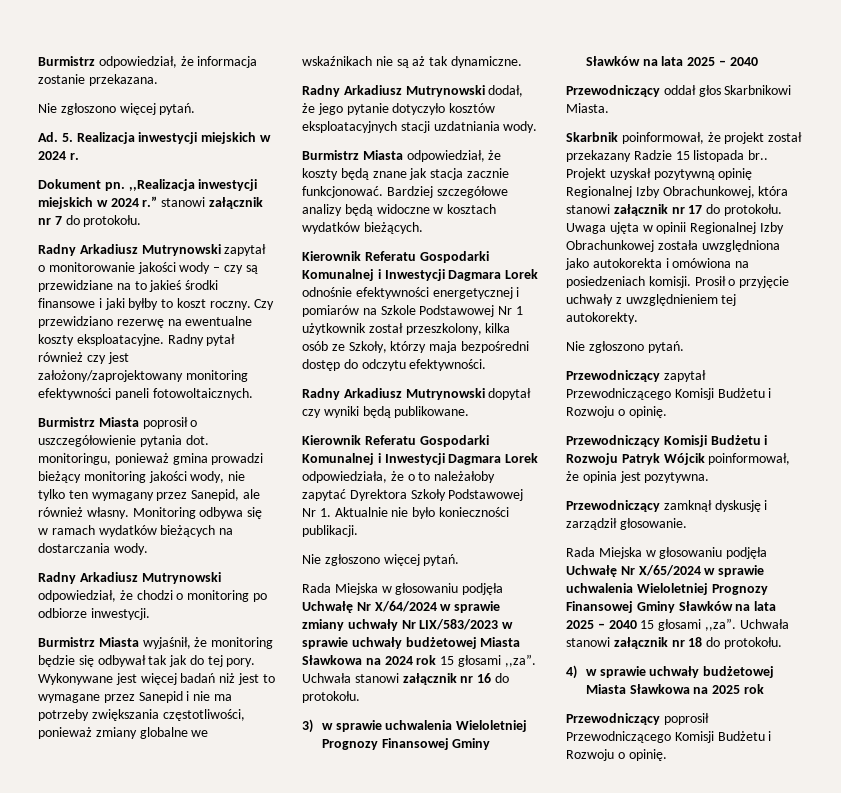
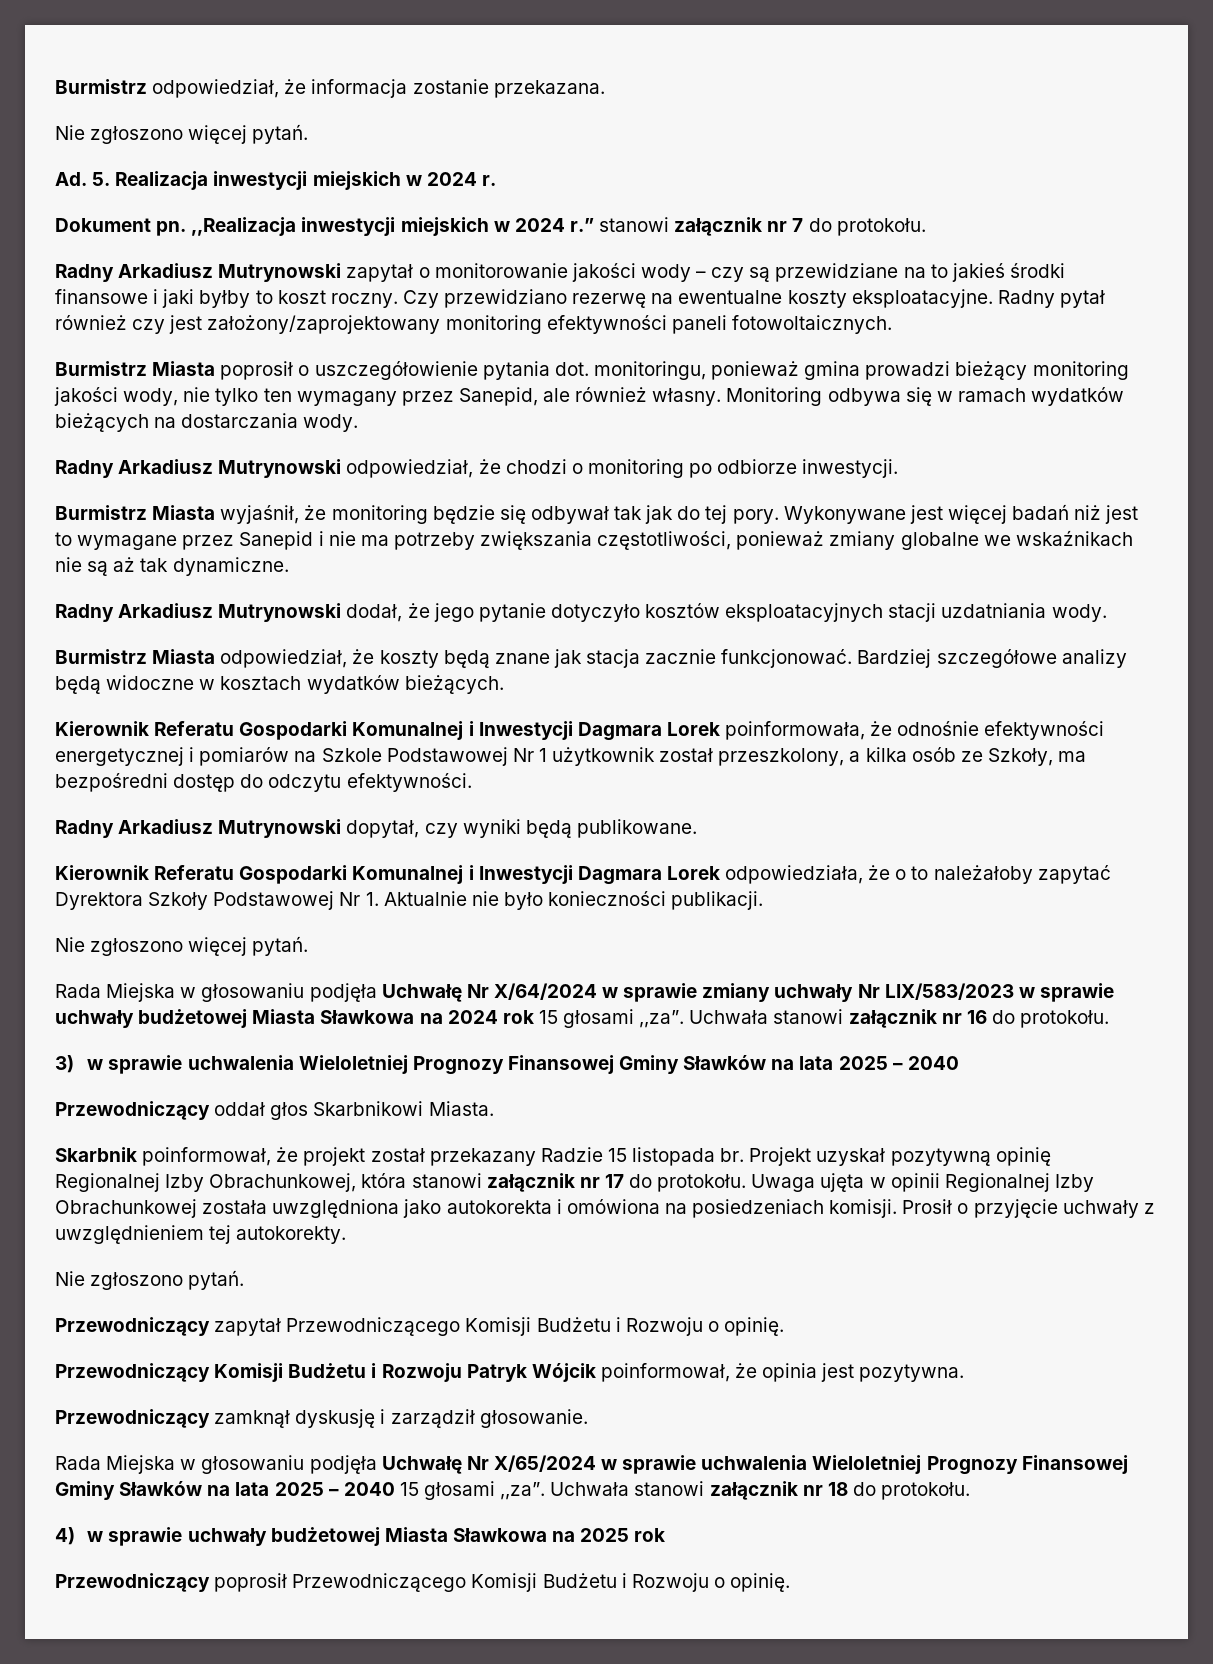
(539, 274) none -> [725,721,893,740] poinformowała, że
(482, 329) none -> [849,751,861,762] a
[390,341,458,353] którzy maja -> [1058,751,1087,762] ma
[488,388,532,400] dopytał -> [346,820,420,838] dopytał,
[748,150,769,160] br.. -> [720,1148,745,1162] br.

